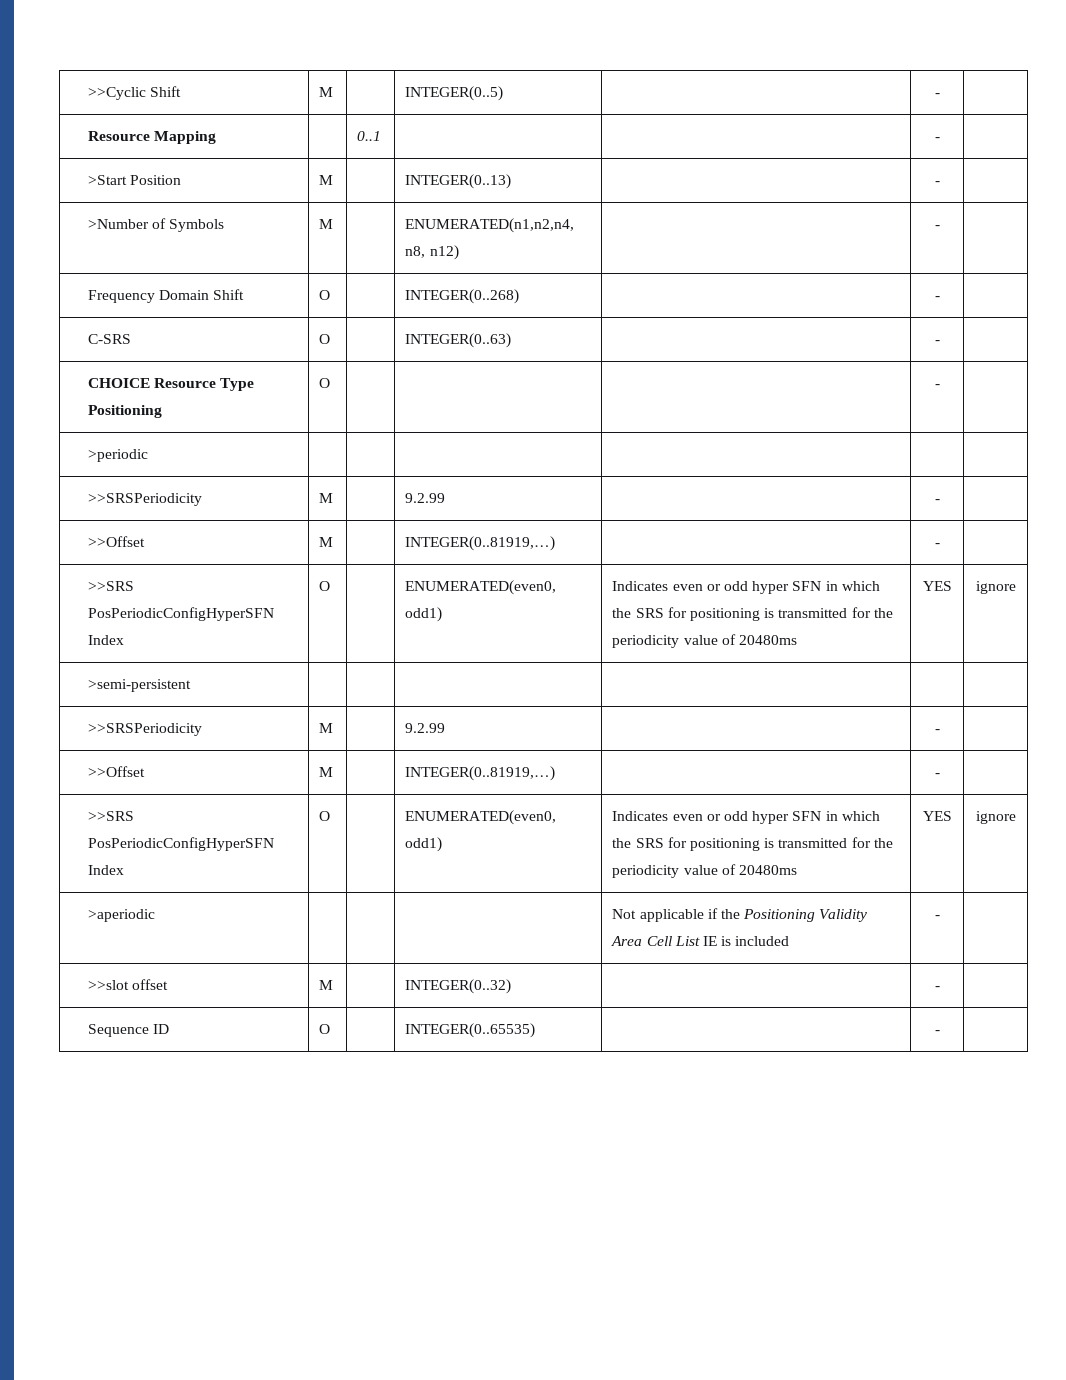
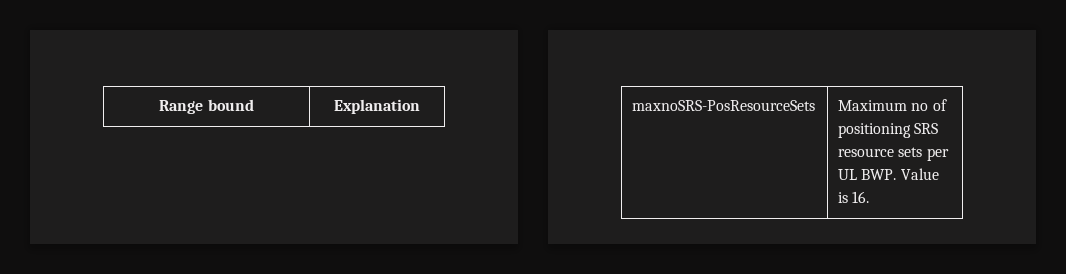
[87,86,181,100] [319,87,334,97] [405,86,504,101] [934,93,940,97] [87,131,216,144] [357,131,382,141] [934,137,940,141] [87,175,181,185] [319,175,334,185] [405,174,512,189] [934,181,940,185] [87,218,225,232] [319,219,334,229] [405,218,575,233] [405,245,459,260] [934,225,940,229] [87,289,245,303] [319,290,331,300] [405,289,520,304] [934,296,940,300] [87,334,131,344] [319,334,331,344] [405,333,512,348] [934,340,940,344] [87,378,255,391] [87,405,162,418] [319,378,331,388] [934,384,940,388] [87,449,148,462] [87,493,202,506] [319,493,334,503] [405,493,446,503] [934,499,940,503] [87,536,145,547] [319,537,334,547] [405,536,556,551] [934,543,940,547] [87,581,134,591] [87,607,274,621] [87,635,124,645] [319,581,331,591] [405,580,557,595] [405,607,443,622] [612,581,880,594] [612,607,893,621] [612,634,797,648] [922,581,952,591] [975,581,1016,594] [87,679,191,692] [87,723,202,736] [319,723,334,733] [405,723,446,733] [934,729,940,733] [87,766,145,777] [319,767,334,777] [405,766,556,781] [934,773,940,777] [87,811,134,821] [87,837,274,851] [87,865,124,875] [319,811,331,821] [405,810,557,825] [405,837,443,852] [612,811,880,824] [612,837,893,851] [612,864,797,878] [922,811,952,821] [975,811,1016,824] [87,909,155,922] [612,908,868,922] [611,936,790,946] [934,915,940,919] [87,979,168,990] [319,980,334,990] [405,979,512,994] [934,986,940,990] [87,1024,169,1037] [319,1024,331,1034] [405,1023,536,1038] [934,1030,940,1034] >>Cyclic Shift | M | | INTEGER(0..5) | | - | // Resource Mapping | | 0..1 | | | - | // >Start Position | M | | INTEGER(0..13) | | - | // >Number of Symbols | M | | ENUMERATED(n1,n2,n4, n8, n12) | | - | // Frequency Domain Shift | O | | INTEGER(0..268) | | - | // C-SRS | O | | INTEGER(0..63) | | - | // CHOICE Resource Type Positioning | O | | | | - | // >periodic | | | | | | // >>SRSPeriodicity | M | | 9.2.99 | | - | // >>Offset | M | | INTEGER(0..81919,…) | | - | // >>SRS PosPeriodicConfigHyperSFN Index | O | | ENUMERATED(even0, odd1) | Indicates even or odd hyper SFN in which the SRS for positioning is transmitted for the periodicity value of 20480ms | YES | ignore // >semi-persistent | | | | | | // >>SRSPeriodicity | M | | 9.2.99 | | - | // >>Offset | M | | INTEGER(0..81919,…) | | - | // >>SRS PosPeriodicConfigHyperSFN Index | O | | ENUMERATED(even0, odd1) | Indicates even or odd hyper SFN in which the SRS for positioning is transmitted for the periodicity value of 20480ms | YES | ignore // >aperiodic | | | | Not applicable if the Positioning Validity Area Cell List IE is included | - | // >>slot offset | M | | INTEGER(0..32) | | - | // Sequence ID | O | | INTEGER(0..65535) | | - | -> [159,99,254,114] [334,99,420,114] [632,100,816,111] [838,99,947,111] [838,123,939,138] [838,147,949,161] [838,168,939,180] [838,191,870,203] Range bound | Explanation // maxnoSRS-PosResourceSets | Maximum no of positioning SRS resource sets per UL BWP. Value is 16.

